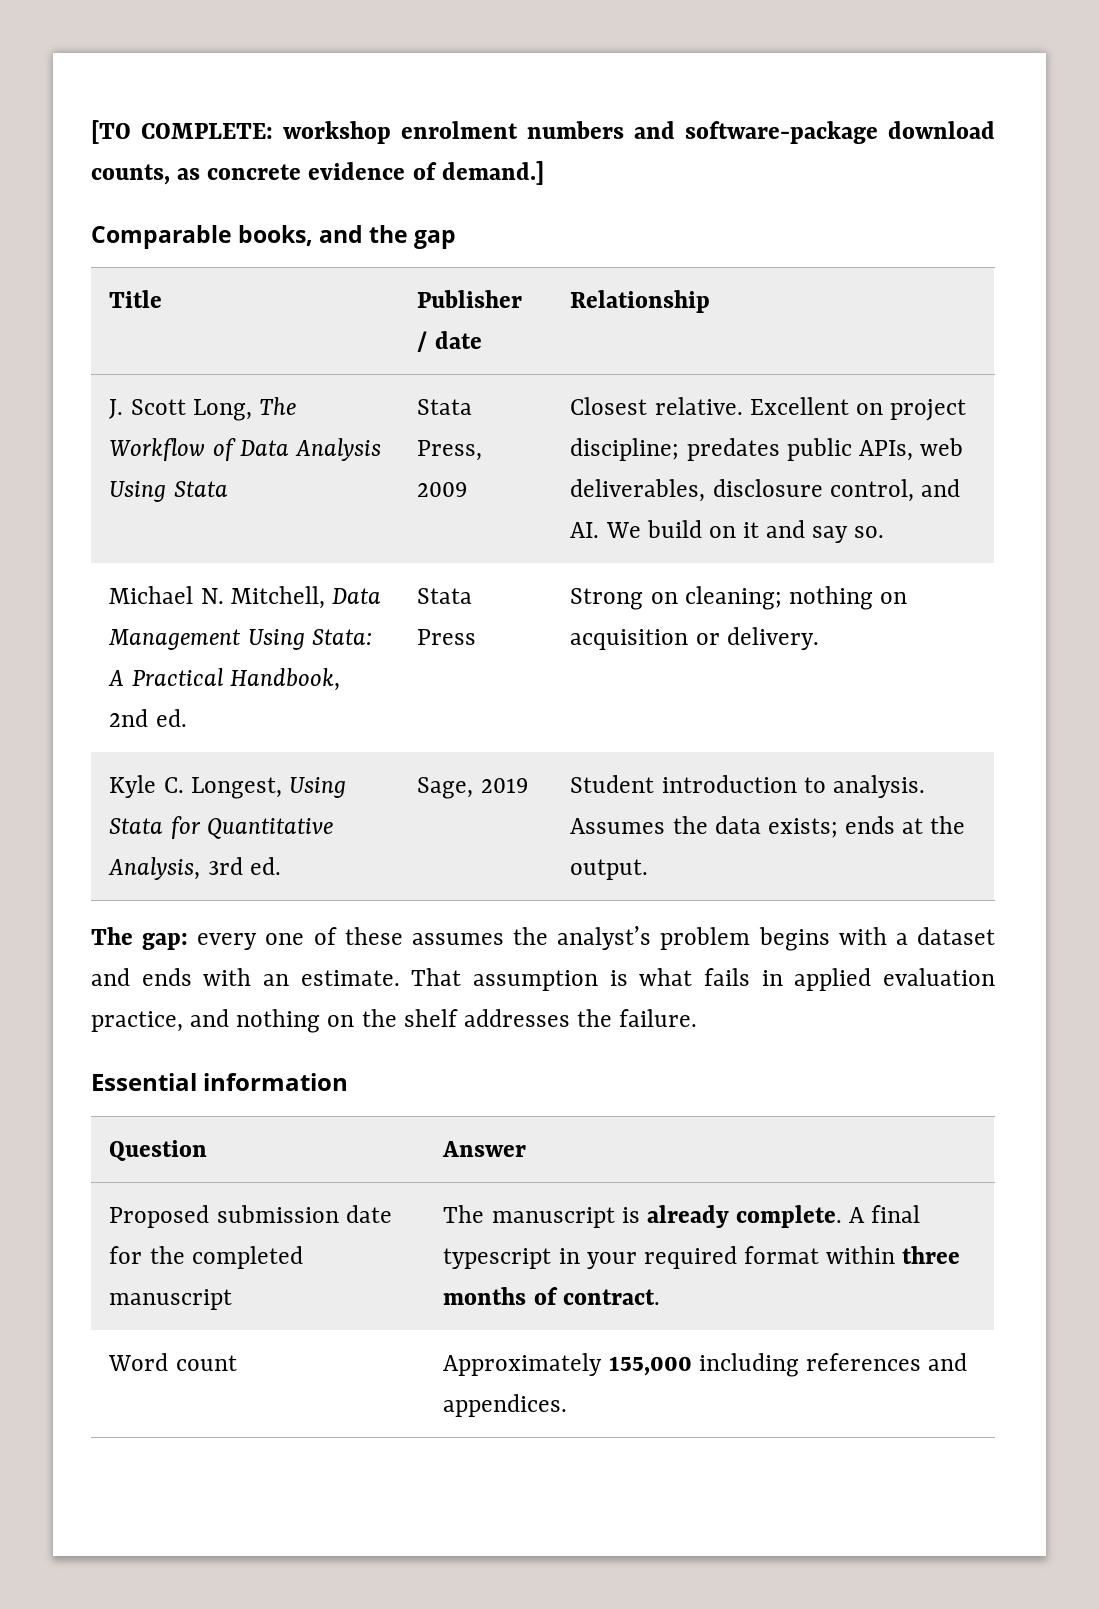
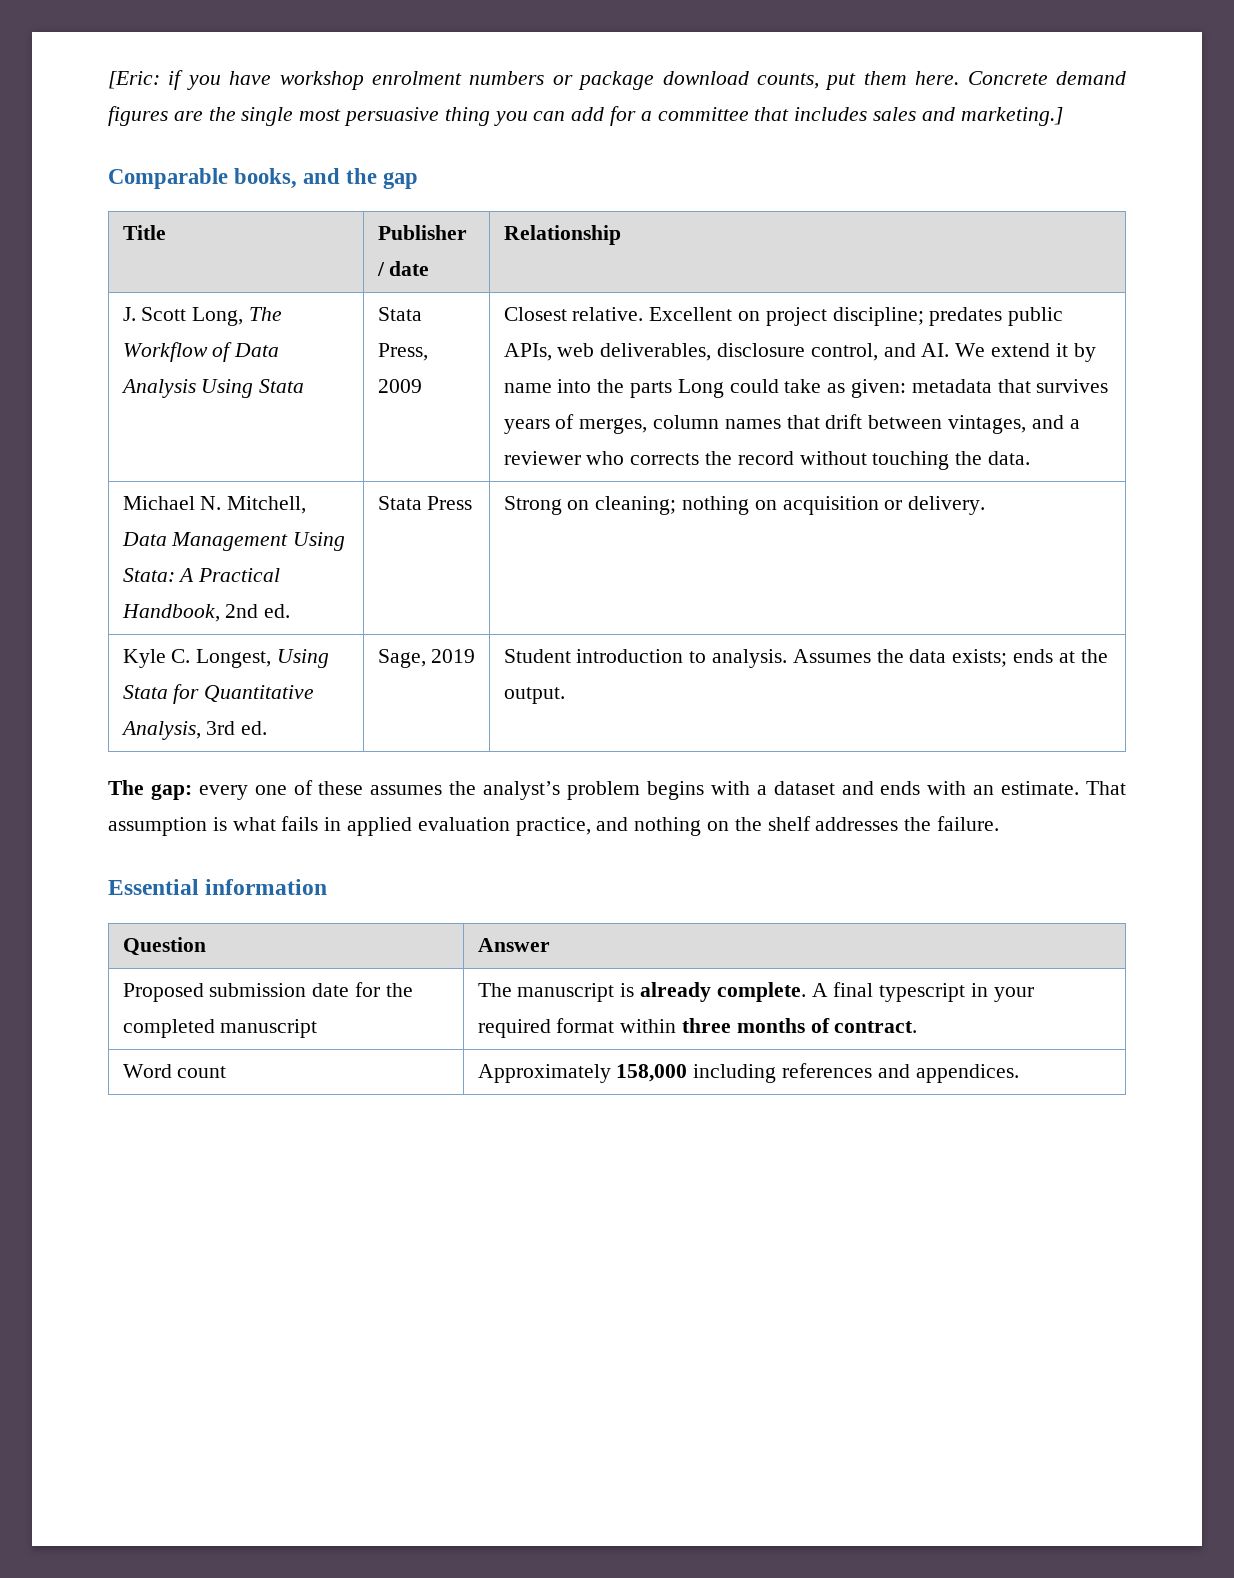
[91,120,995,144] [91,161,544,185] [TO COMPLETE: workshop enrolment numbers and software-package download counts, as concrete evidence of demand.] -> [108,70,1126,90] [108,106,1063,126] [Eric: if you have workshop enrolment numbers or package download counts, put them here. Concrete demand figures are the single most persuasive thing you can add for a committee that includes sales and marketing.]
[646,520,885,543] build on it and say so. -> [990,343,1096,362] [503,379,1109,398] [503,414,1080,434] [503,451,1030,470] extend it by name into the parts Long could take as given: metadata that survives years of merges, column names that drift between vintages, and a reviewer who corrects the record without touching the data.
[608,1356,692,1376] 155,000 -> [616,1064,688,1082] 158,000

